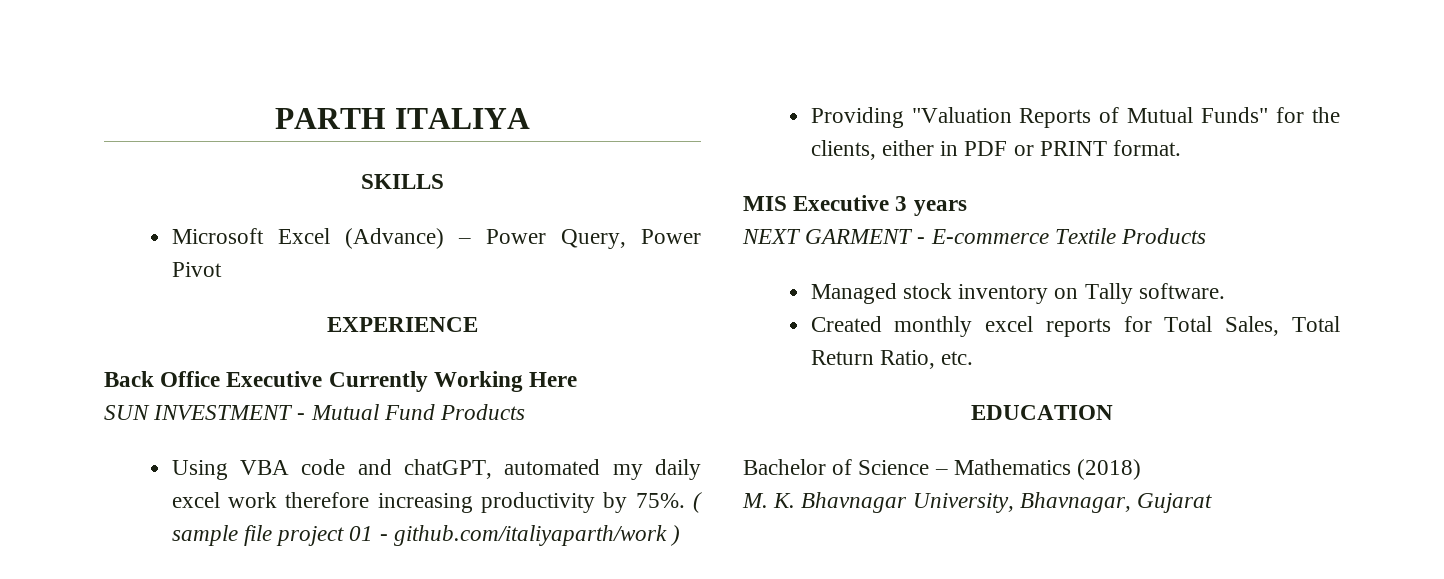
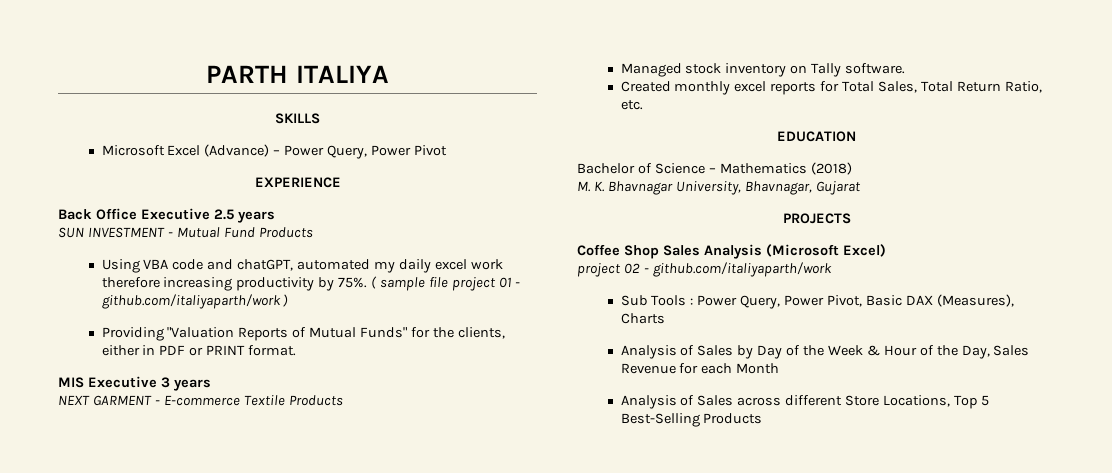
[328,371,578,392] Currently Working Here -> [213,209,275,223] 2.5 years
(1213, 503) none -> [782,213,851,224] [577,244,886,259] [577,262,832,277] [620,294,1014,309] [620,313,665,324] [620,345,1030,359] [620,363,780,374] [620,395,989,409] [620,413,763,427] // PROJECTS // Coffee Shop Sales Analysis (Microsoft Excel) // project 02 - github.com/italiyaparth/work // Sub Tools : Power Query, Power Pivot, Basic DAX (Measures), Charts // Analysis of Sales by Day of the Week & Hour of the Day, Sales Revenue for each Month // Analysis of Sales across different Store Locations, Top 5 Best-Selling Products

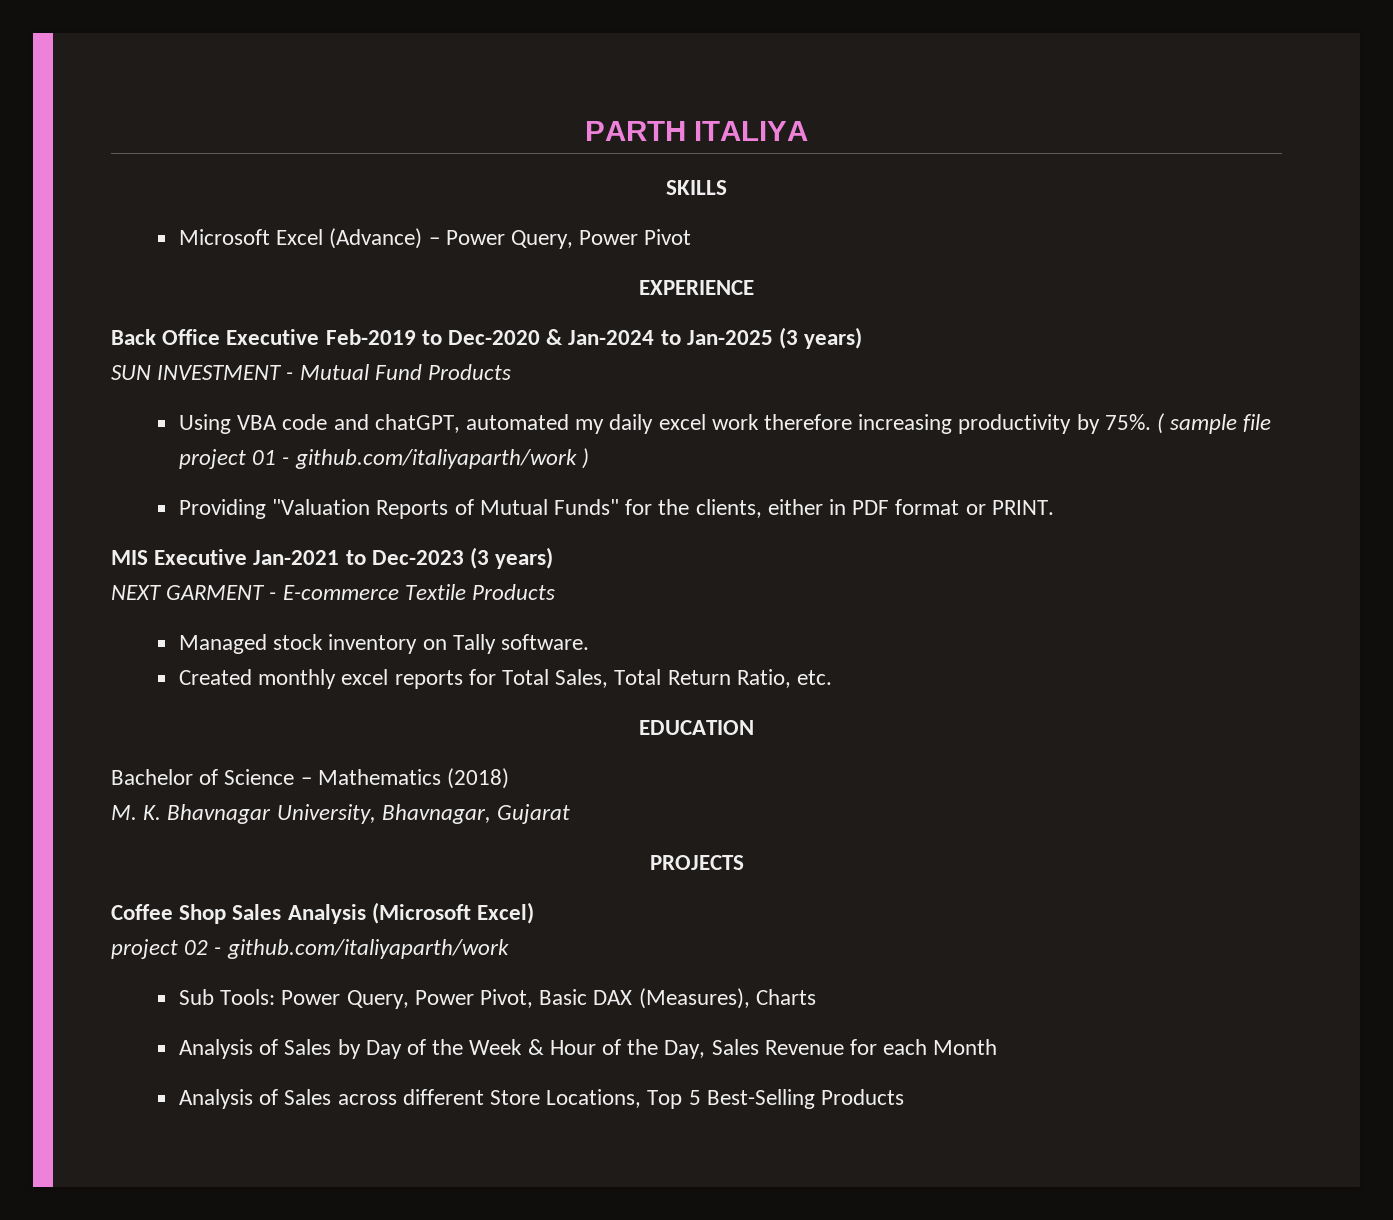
[213,209,275,223] 2.5 years -> [325,327,863,349] Feb-2019 to Dec-2020 & Jan-2024 to Jan-2025 (3 years)
[189,345,297,356] or PRINT format. -> [895,499,1054,515] format or PRINT.
[160,377,211,391] 3 years -> [253,547,554,569] Jan-2021 to Dec-2023 (3 years)
[651,295,694,306] Tools : -> [220,989,276,1005] Tools:

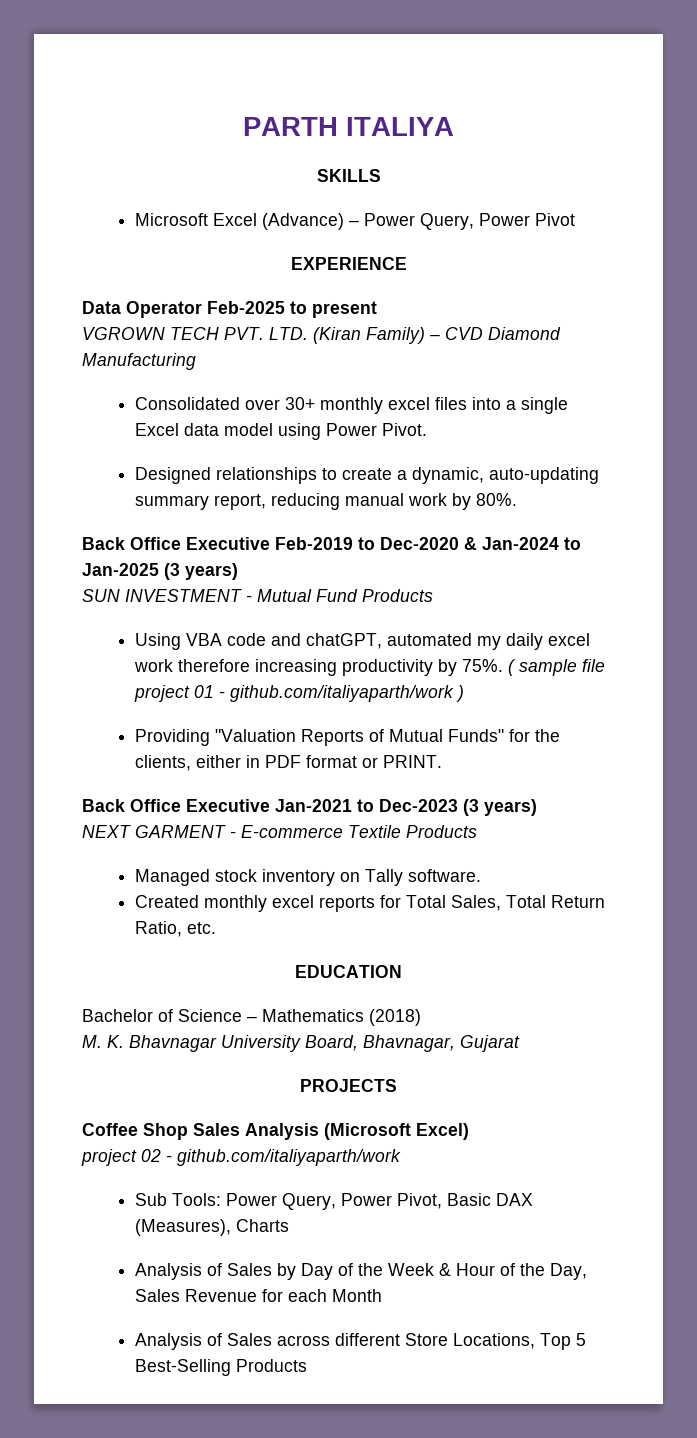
(754, 287) none -> [82,301,377,318] [82,327,561,344] [82,353,196,370] [134,397,568,414] [134,423,427,440] [134,467,599,484] [134,493,517,510] // Data Operator Feb-2025 to present // VGROWN TECH PVT. LTD. (Kiran Family) – CVD Diamond Manufacturing // Consolidated over 30+ monthly excel files into a single Excel data model using Power Pivot. // Designed relationships to create a dynamic, auto-updating summary report, reducing manual work by 80%.
[111,550,148,565] MIS -> [82,799,181,812] Back Office
[276,804,376,824] University, -> [221,1035,358,1052] University Board,

